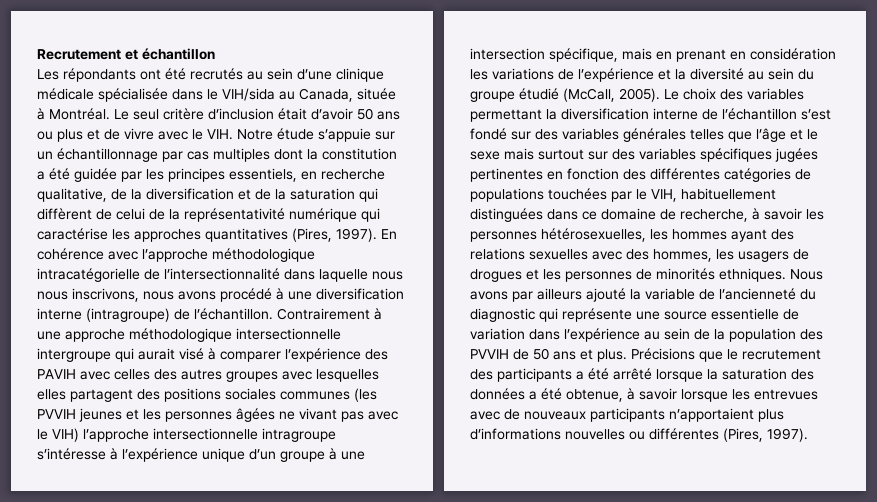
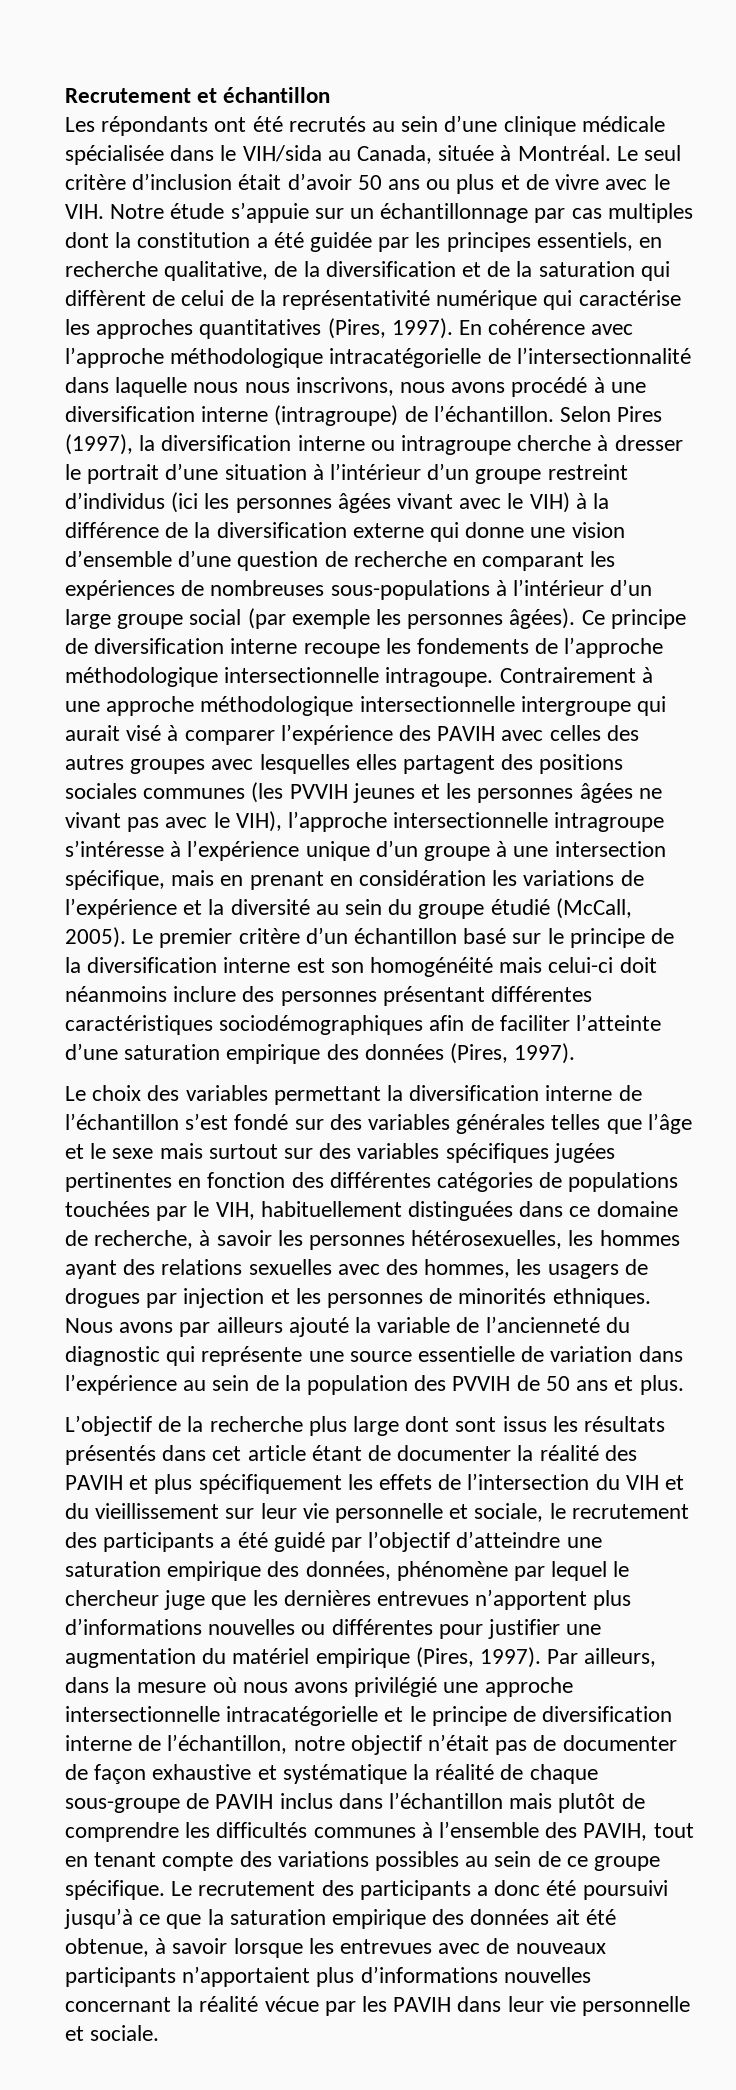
(273, 314) none -> [560,406,663,422] [65,434,683,455] [65,463,628,484] [65,492,610,513] [65,522,625,542] [65,550,616,571] [65,579,653,600] [65,608,686,629] [65,637,664,658] [65,667,494,687] Selon Pires (1997), la diversification interne ou intragroupe cherche à dresser le portrait d’une situation à l’intérieur d’un groupe restreint d’individus (ici les personnes âgées vivant avec le VIH) à la différence de la diversification externe qui donne une vision d’ensemble d’une question de recherche en comparant les expériences de nombreuses sous-populations à l’intérieur d’un large groupe social (par exemple les personnes âgées). Ce principe de diversification interne recoupe les fondements de l’approche méthodologique intersectionnelle intragoupe.
[52,428,79,442] VIH) -> [235,811,282,832] VIH),
(679, 94) none -> [159,927,675,948] [65,957,657,977] [65,986,593,1006] [65,1014,662,1035] [65,1043,576,1064] [65,1086,86,1101] premier critère d’un échantillon basé sur le principe de la diversification interne est son homogénéité mais celui-ci doit néanmoins inclure des personnes présentant différentes caractéristiques sociodémographiques afin de faciliter l’atteinte d’une saturation empirique des données (Pires, 1997). // Le
(522, 275) none -> [146,1288,265,1308] par injection
[631,348,723,362] Précisions que -> [65,1415,666,1436] [65,1445,637,1465] [65,1473,685,1494] [65,1503,544,1523] // L’objectif de la recherche plus large dont sont issus les résultats présentés dans cet article étant de documenter la réalité des PAVIH et plus spécifiquement les effets de l’intersection du VIH et du vieillissement sur leur vie personnelle et sociale,
[613,368,814,382] [470,388,537,400] arrêté lorsque la saturation des données a -> [273,1531,602,1552] [65,1561,630,1581] [65,1589,632,1610] [65,1618,602,1639] [65,1647,657,1668] [65,1677,573,1697] [65,1706,673,1726] [65,1734,677,1755] [65,1764,598,1784] [65,1792,645,1813] [65,1821,694,1842] [65,1851,661,1871] [65,1880,668,1900] [64,1908,580,1929] guidé par l’objectif d’atteindre une saturation empirique des données, phénomène par lequel le chercheur juge que les dernières entrevues n’apportent plus d’informations nouvelles ou différentes pour justifier une augmentation du matériel empirique (Pires, 1997). Par ailleurs, dans la mesure où nous avons privilégié une approche intersectionnelle intracatégorielle et le principe de diversification interne de l’échantillon, notre objectif n’était pas de documenter de façon exhaustive et systématique la réalité de chaque sous-groupe de PAVIH inclus dans l’échantillon mais plutôt de comprendre les difficultés communes à l’ensemble des PAVIH, tout en tenant compte des variations possibles au sein de ce groupe spécifique. Le recrutement des participants a donc été poursuivi jusqu’à ce que la saturation empirique des données ait
[629,428,808,442] ou différentes (Pires, 1997). -> [65,1996,691,2016] [65,2025,160,2041] concernant la réalité vécue par les PAVIH dans leur vie personnelle et sociale.

